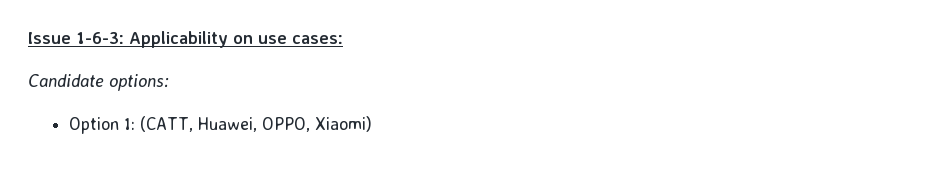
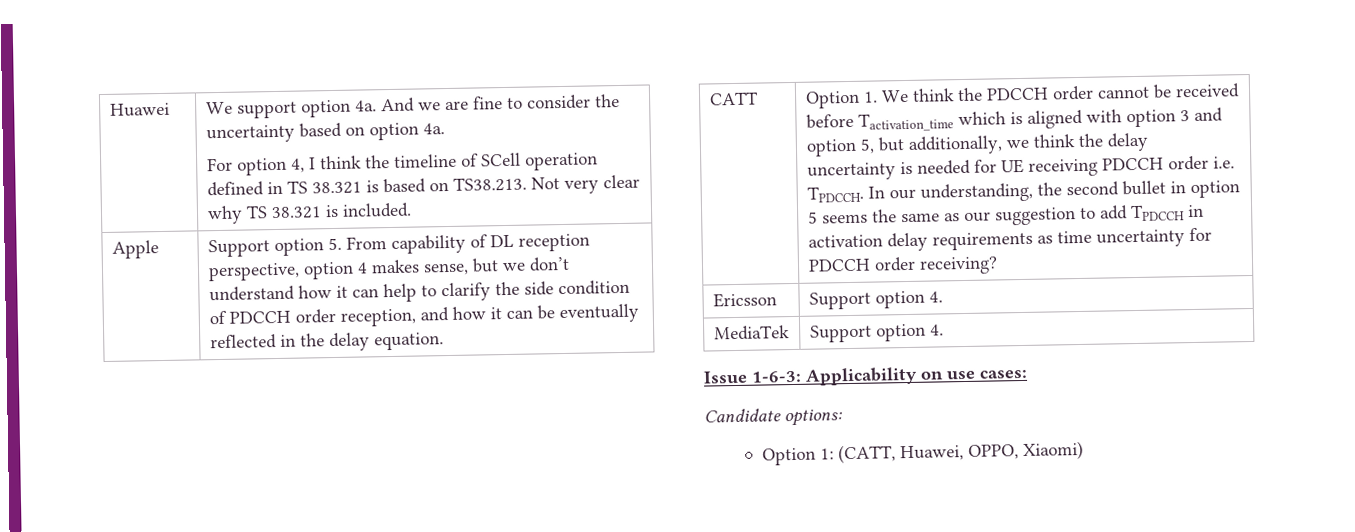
(28, 38) none -> [109,102,170,117] [205,93,620,119] [205,122,445,144] [206,152,598,176] [206,174,640,197] [206,202,412,225] [111,240,159,259] [207,233,590,258] [207,256,570,282] [208,279,630,303] [208,303,639,327] [209,332,444,352] [708,91,758,106] [804,83,1240,109] [805,107,1223,132] [805,132,1149,157] [806,155,1235,181] [806,180,1240,203] [807,204,1204,226] [807,227,1212,252] [807,256,998,275] [712,292,777,308] [808,290,943,310] [713,325,790,341] [809,323,944,343] Huawei | We support option 4a. And we are fine to consider the uncertainty based on option 4a. // For option 4, I think the timeline of SCell operation defined in TS 38.321 is based on TS38.213. Not very clear why TS 38.321 is included. // Apple | Support option 5. From capability of DL reception perspective, option 4 makes sense, but we don’t understand how it can help to clarify the side condition of PDCCH order reception, and how it can be eventually reflected in the delay equation. // CATT | Option 1. We think the PDCCH order cannot be received before Tactivation_time which is aligned with option 3 and option 5, but additionally, we think the delay uncertainty is needed for UE receiving PDCCH order i.e. TPDCCH. In our understanding, the second bullet in option 5 seems the same as our suggestion to add TPDCCH in activation delay requirements as time uncertainty for PDCCH order receiving? // Ericsson | Support option 4. // MediaTek | Support option 4. //

